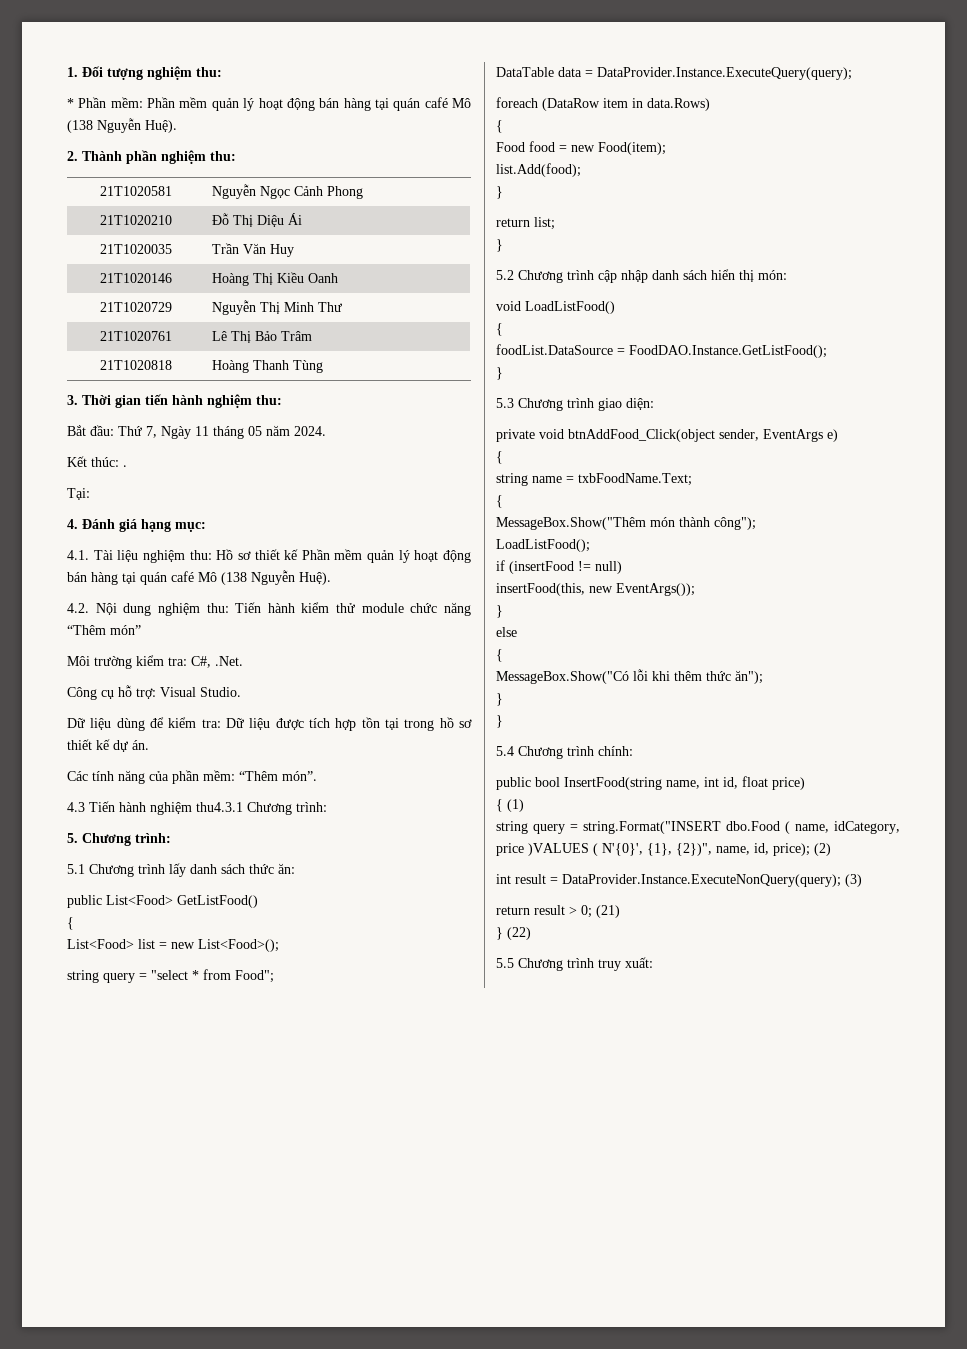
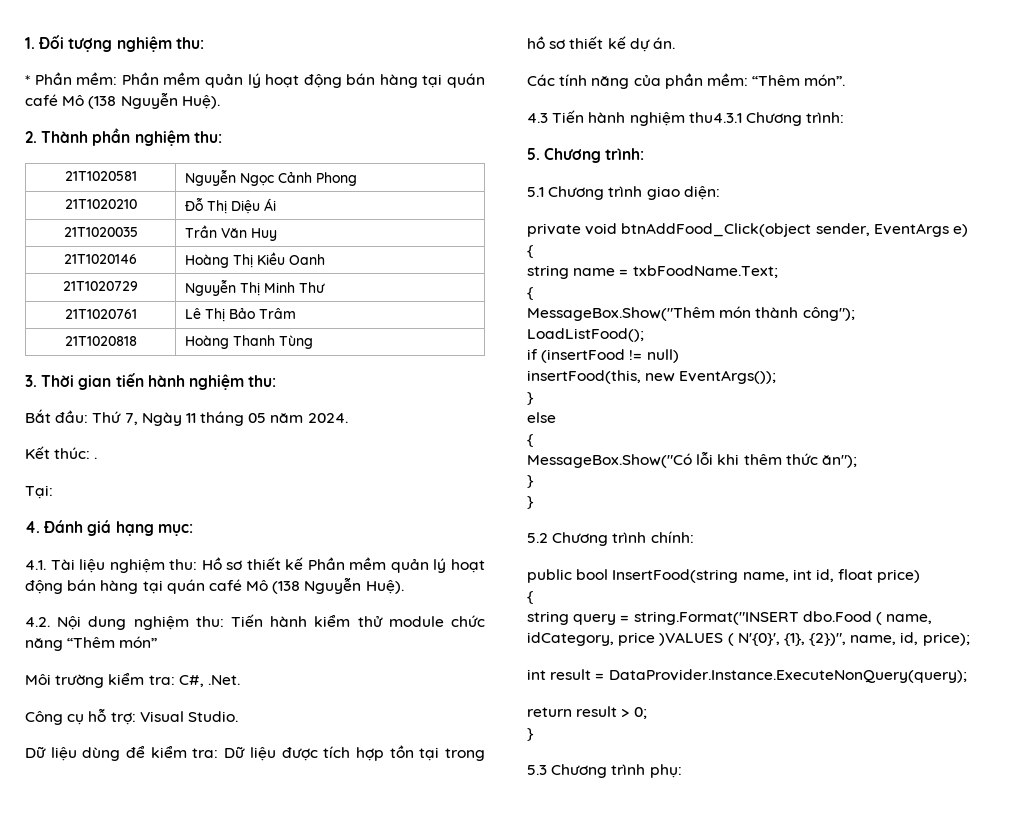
[169,863,295,877] [67,895,258,908] [67,917,74,930] [67,939,279,952] [67,969,274,983] [496,67,852,80] [496,97,710,111] [496,120,503,133] [496,141,666,155] [496,163,581,177] [496,186,503,199] [496,217,555,230] [496,239,503,252] [496,269,787,283] [496,301,615,314] [496,323,503,336] [496,344,827,358] [496,367,503,380] [496,398,594,411] lấy danh sách thức ăn: // public List<Food> GetListFood() // { // List<Food> list = new List<Food>(); // string query = "select * from Food"; // DataTable data = DataProvider.Instance.ExecuteQuery(query); // foreach (DataRow item in data.Rows) // { // Food food = new Food(item); // list.Add(food); // } // return list; // } // 5.2 Chương trình cập nhập danh sách hiển thị món: // void LoadListFood() // { // foodList.DataSource = FoodDAO.Instance.GetListFood(); // } // 5.3 Chương trình -> (643, 191) none
[496,746,514,756] 5.4 -> [527,533,548,543] 5.2
[507,799,524,812] (1) -> (533, 597) none
[814,843,831,856] (2) -> (970, 639) none
[845,874,862,887] (3) -> (967, 676) none
[596,905,620,918] [496,927,531,940] [496,957,653,971] (21) // } (22) // 5.5 Chương trình truy xuất: -> [527,728,534,741] [527,764,682,778] // } // 5.3 Chương trình phụ:

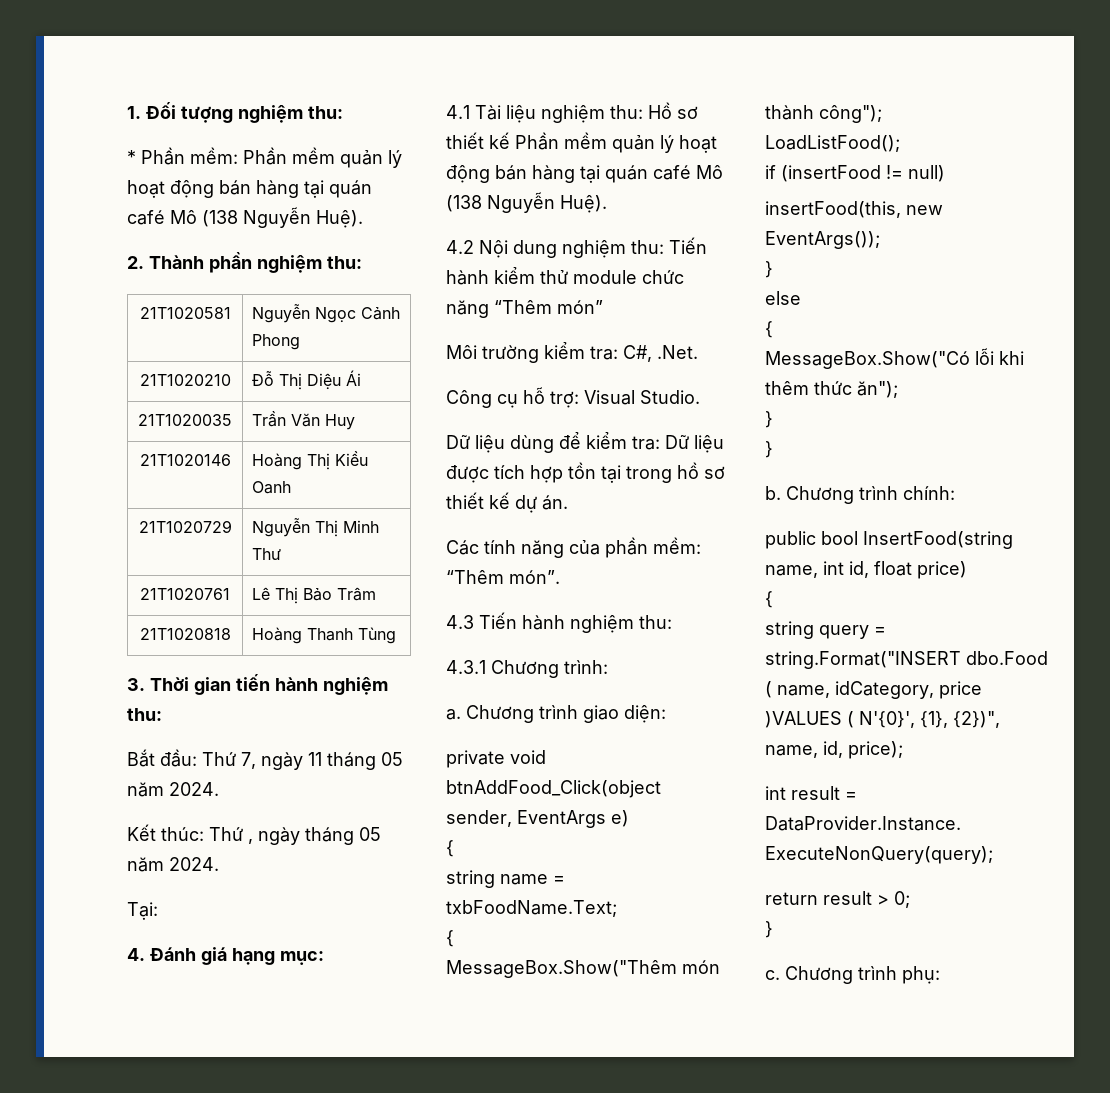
[141,412,182,426] Ngày -> [261,752,303,770] ngày
[94,457,98,459] . -> [209,827,381,845] [127,857,219,872] Thứ , ngày tháng 05 năm 2024.
[25,560,46,570] 4.1. -> [446,105,470,119] 4.1
[25,617,50,627] 4.2. -> [446,240,474,254] 4.2
[688,112,845,126] [527,148,645,163] [527,187,544,197] thu4.3.1 Chương trình: // 5. Chương trình: // 5.1 -> [639,615,672,629] [446,660,608,678] [446,709,461,720] thu: // 4.3.1 Chương trình: // a.
[527,533,548,543] 5.2 -> [765,486,781,500] b.
[527,765,547,775] 5.3 -> [765,970,780,980] c.

